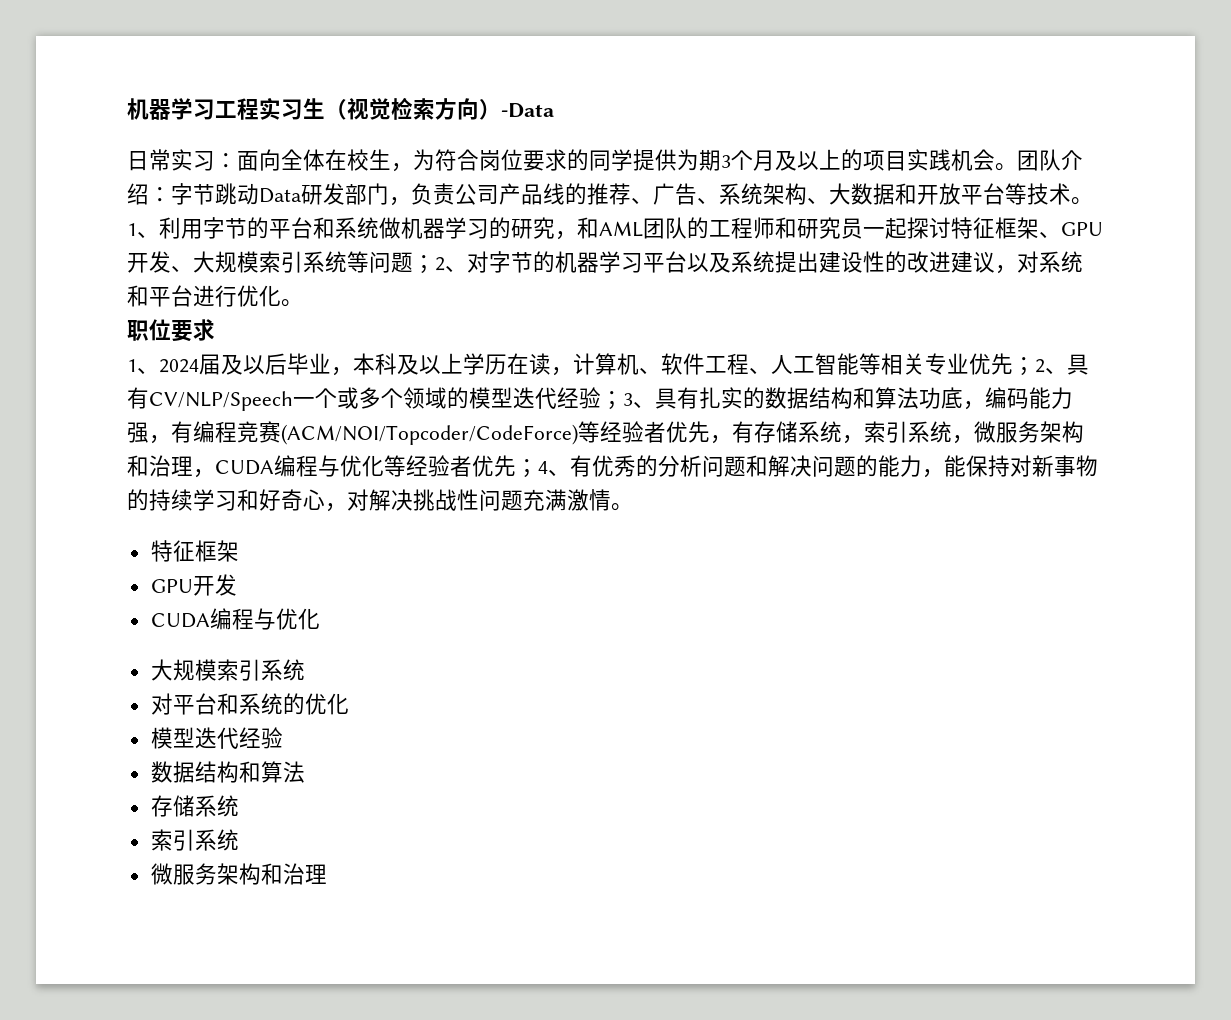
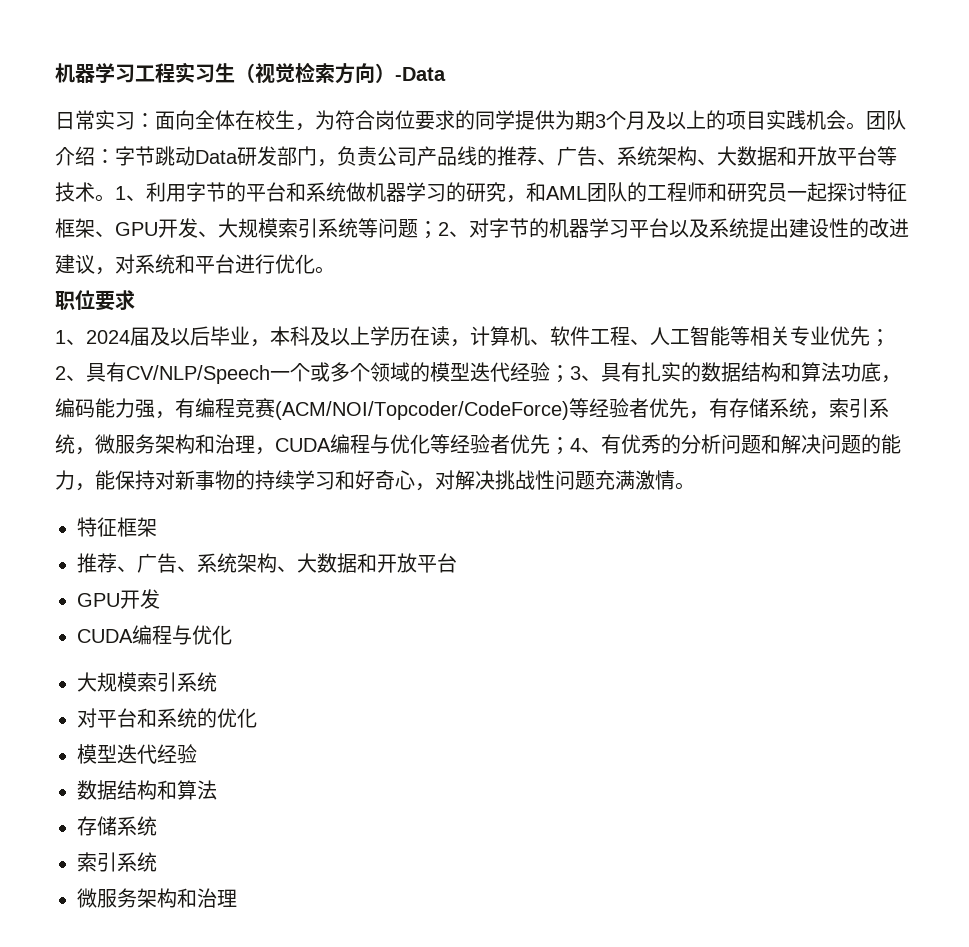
(239, 551) none -> [77,553,457,573] // 推荐、广告、系统架构、大数据和开放平台

